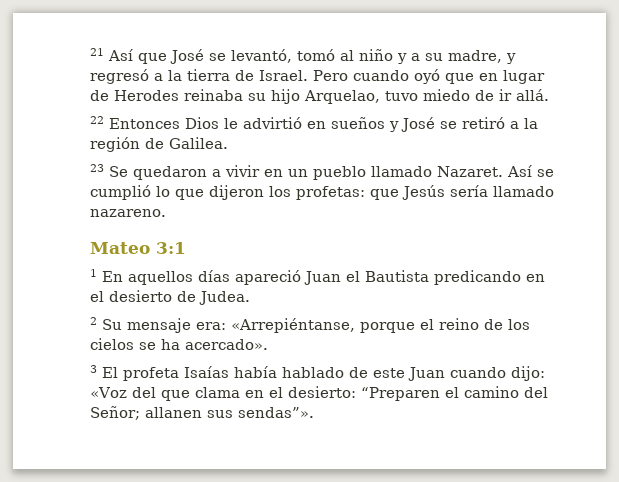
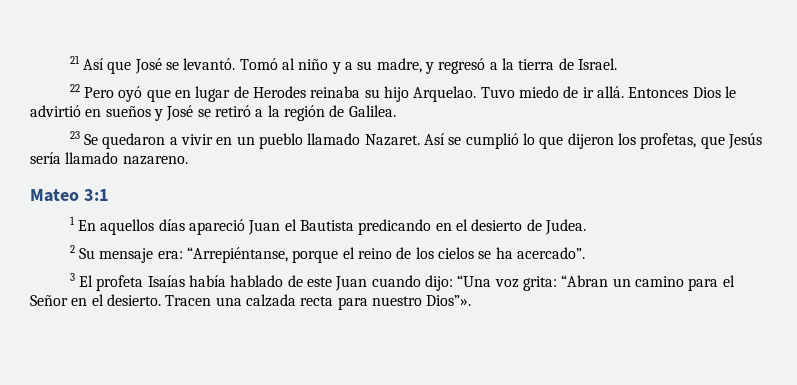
[231,49,335,63] levantó, tomó -> [183,58,278,70] levantó. Tomó
[313,70,409,81] Pero cuando -> [69,84,115,98] // 22 Pero
[304,90,418,104] Arquelao, tuvo -> [413,86,515,102] Arquelao. Tuvo
[90,116,104,124] // 22 -> (624, 92) none
[296,186,365,200] profetas: -> [640,133,697,149] profetas,
[231,318,355,333] «Arrepiéntanse, -> [187,247,289,263] “Arrepiéntanse,
[185,339,268,350] acercado». -> [516,247,585,259] acercado”.
[90,386,548,401] [90,406,314,420] «Voz del que clama en el desierto: “Preparen el camino del Señor; allanen sus sendas”». -> [457,275,735,291] [30,294,472,310] “Una voz grita: “Abran un camino para el Señor en el desierto. Tracen una calzada recta para nuestro Dios”».

